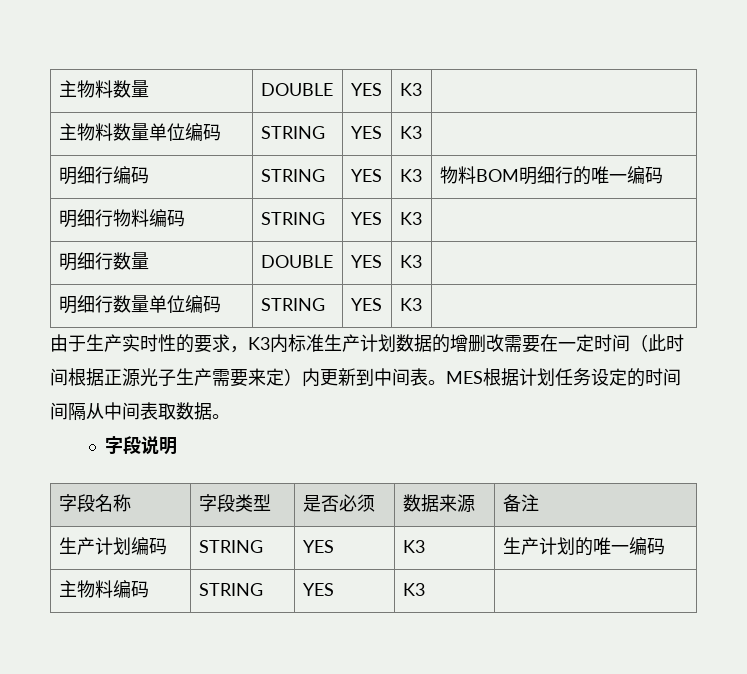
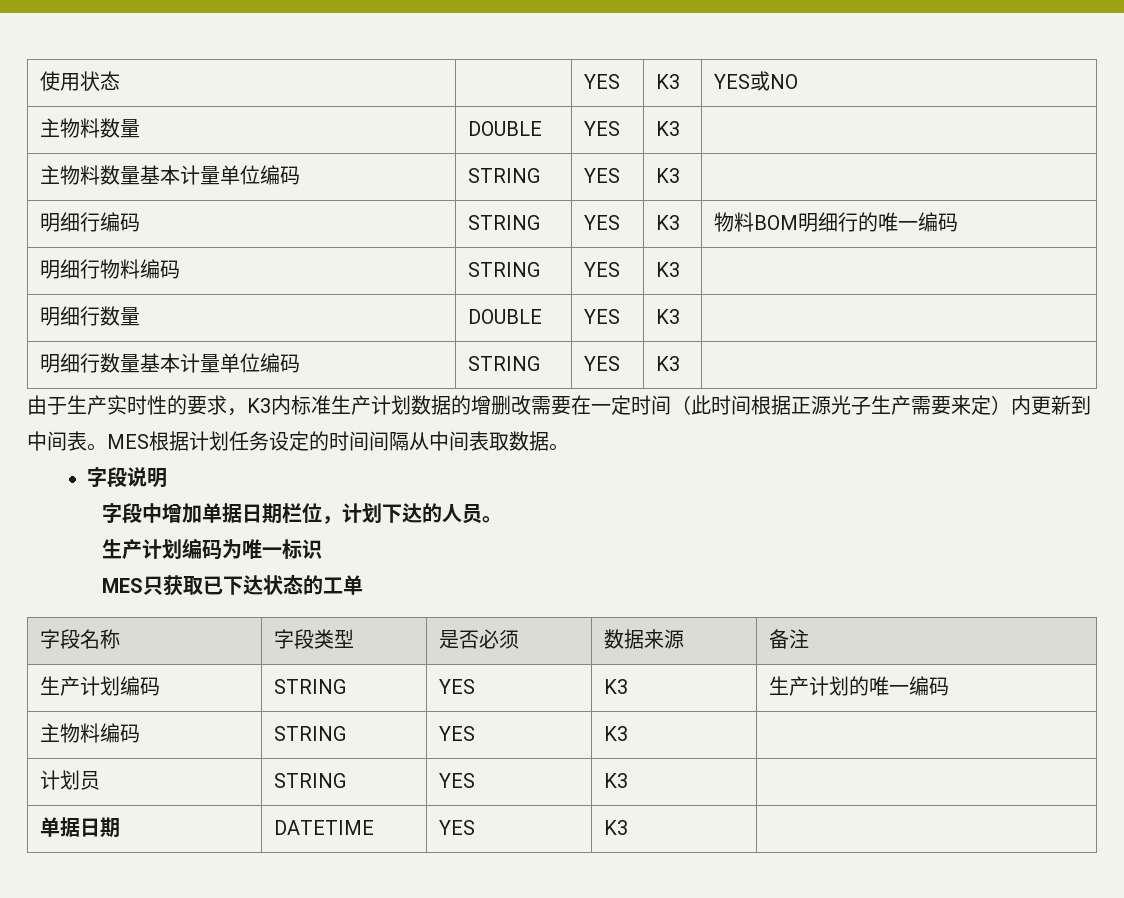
(58, 88) none -> [39,71,120,91] [583,74,620,89] [655,74,680,89] [713,71,798,91] 使用状态 | | YES | K3 | YES或NO //
(149, 132) none -> [139,165,220,185] 基本计量
(149, 304) none -> [139,353,220,373] 基本计量
(178, 446) none -> [102,503,503,524] [102,538,323,560] [102,574,364,596] // 字段中增加单据日期栏位，计划下达的人员。 // 生产计划编码为唯一标识 // MES只获取已下达状态的工单
(425, 589) none -> [39,770,100,790] [273,773,346,788] [438,773,475,788] [603,773,628,788] [39,817,120,838] [273,820,374,835] [438,820,475,835] [603,820,628,835] // 计划员 | STRING | YES | K3 | // 单据日期 | DATETIME | YES | K3 |

